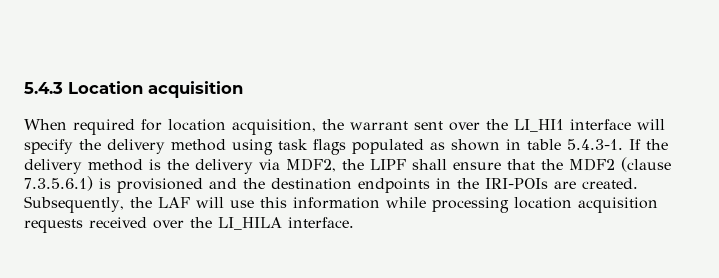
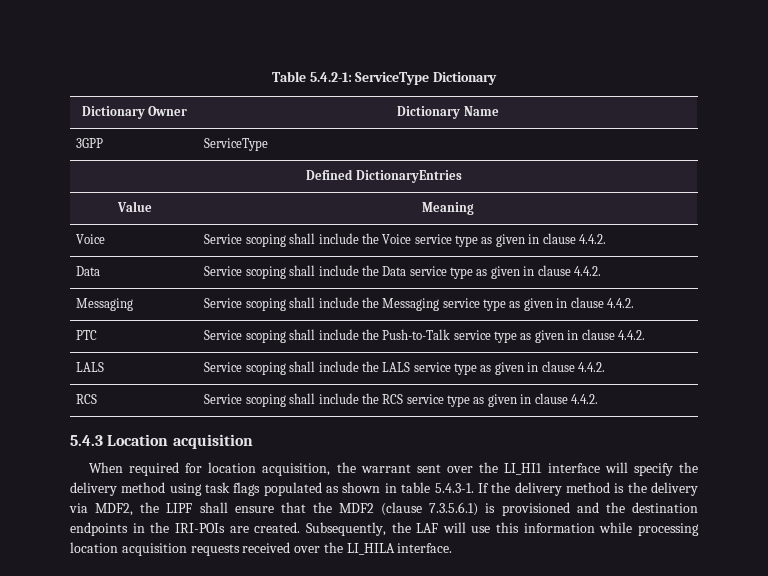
(24, 88) none -> [271,71,498,85] [81,106,188,119] [397,106,499,119] [76,138,104,148] [204,138,269,151] [306,169,462,183] [116,201,152,212] [422,202,474,215] [76,234,106,244] [204,233,606,247] [76,266,101,276] [204,265,601,279] [76,298,134,311] [204,297,634,311] [76,330,98,340] [204,329,645,343] [76,362,105,372] [204,361,605,375] [76,394,98,404] [204,393,598,407] Table 5.4.2-1: ServiceType Dictionary // Dictionary Owner | Dictionary Name // 3GPP | ServiceType // Defined DictionaryEntries // Value | Meaning // Voice | Service scoping shall include the Voice service type as given in clause 4.4.2. // Data | Service scoping shall include the Data service type as given in clause 4.4.2. // Messaging | Service scoping shall include the Messaging service type as given in clause 4.4.2. // PTC | Service scoping shall include the Push-to-Talk service type as given in clause 4.4.2. // LALS | Service scoping shall include the LALS service type as given in clause 4.4.2. // RCS | Service scoping shall include the RCS service type as given in clause 4.4.2. //

